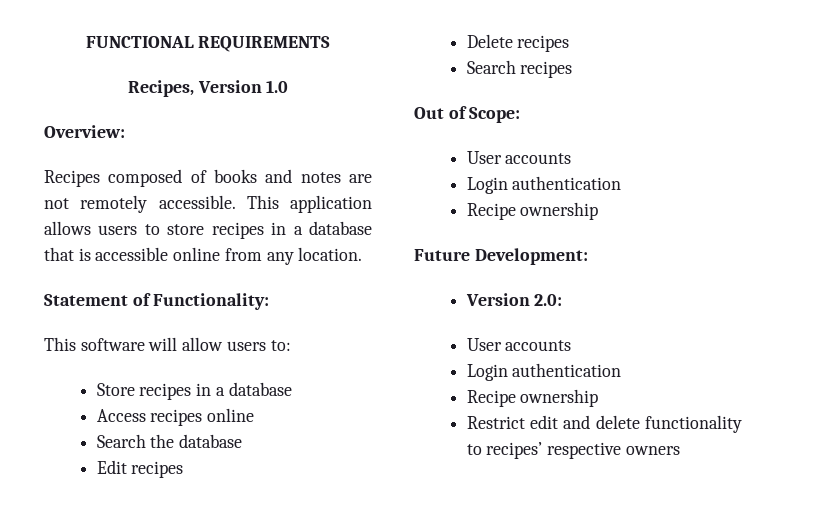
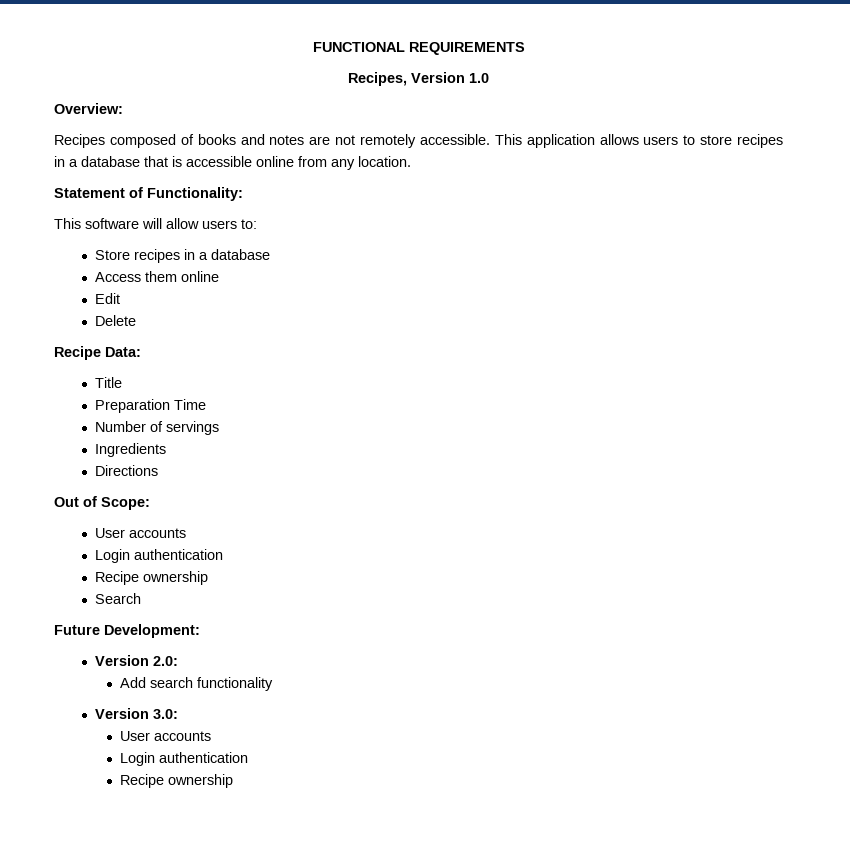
[150,408,255,426] [96,434,243,448] recipes online // Search the database -> [145,271,220,282] them online
[131,461,184,478] recipes -> (121, 298) none
[517,35,570,52] [466,60,573,78] recipes // Search recipes -> [54,346,141,360] [95,377,123,388] [95,399,207,413] [95,421,220,435] [95,443,167,457] [95,465,159,476] // Recipe Data: // Title // Preparation Time // Number of servings // Ingredients // Directions
(599, 211) none -> [95,593,142,604] // Search
[466,338,572,351] [466,363,622,381] [466,389,599,407] [466,415,742,433] [466,442,680,459] // User accounts // Login authentication // Recipe ownership // Restrict edit and delete functionality to recipes’ respective owners -> [120,677,274,691] [95,708,179,719] [120,731,212,741] [120,752,249,766] [120,774,234,788] // Add search functionality // Version 3.0: // User accounts // Login authentication // Recipe ownership

